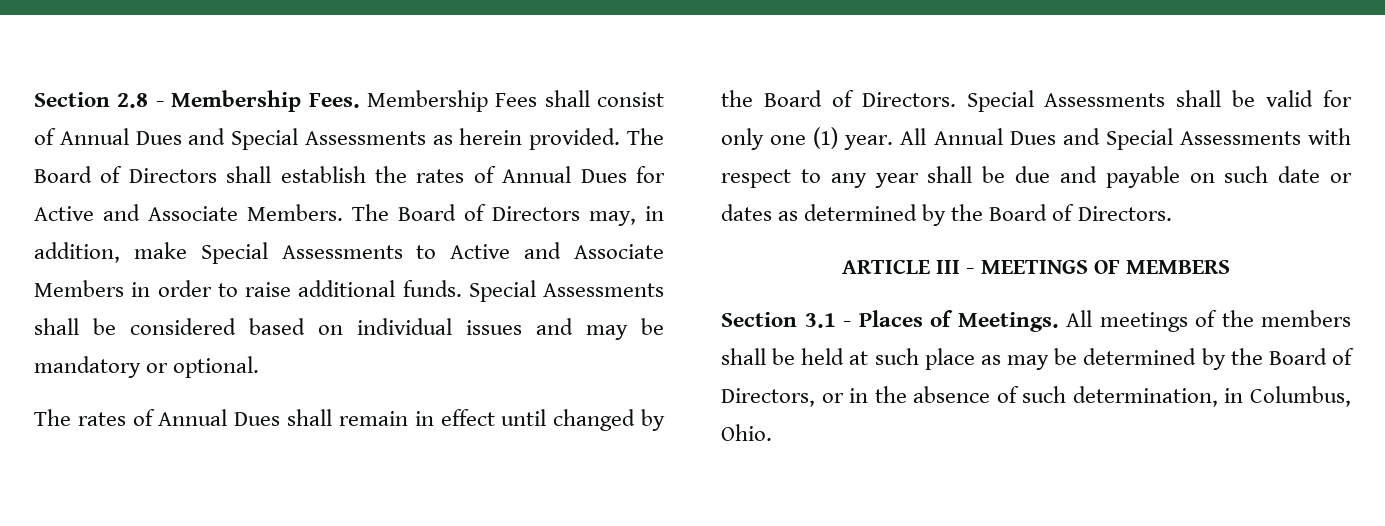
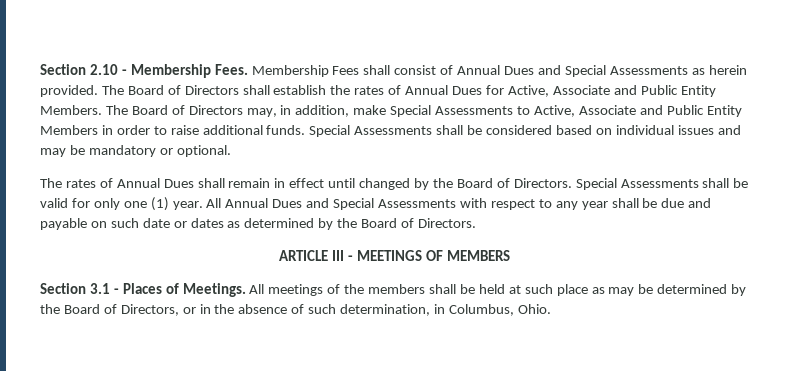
[34,92,149,108] Section 2.8 -> [40,64,118,75] Section 2.10
[34,204,238,221] Active and Associate -> [507,85,716,97] Active, Associate and Public Entity
[450,242,665,259] Active and Associate -> [533,105,742,117] Active, Associate and Public Entity

